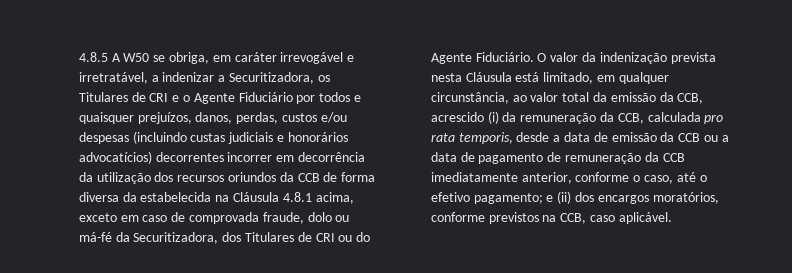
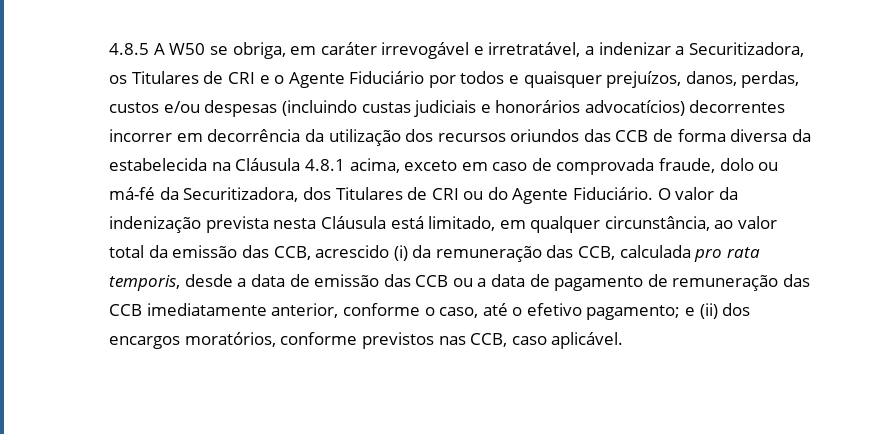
[279,172,294,182] da -> [583,129,611,142] das
[659,92,674,102] da -> [241,245,269,258] das
[599,112,614,122] da -> [546,245,574,258] das
[660,132,675,142] da -> [383,274,411,287] das
[644,152,659,162] da -> [782,274,810,287] das
[542,215,557,222] na -> [438,336,466,345] nas

